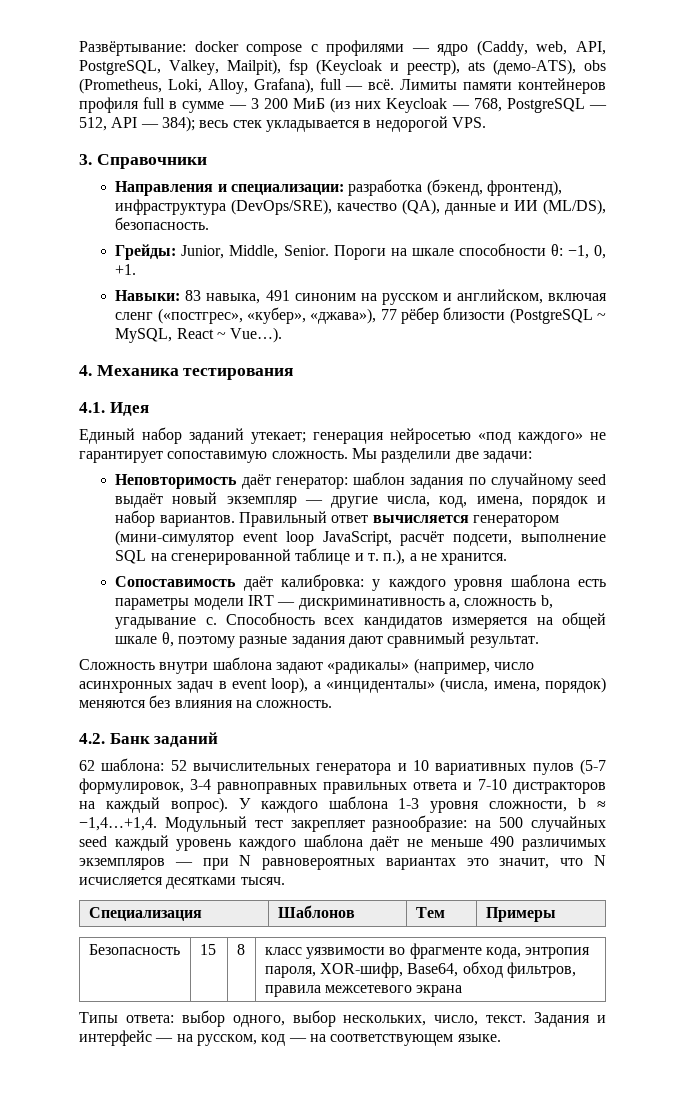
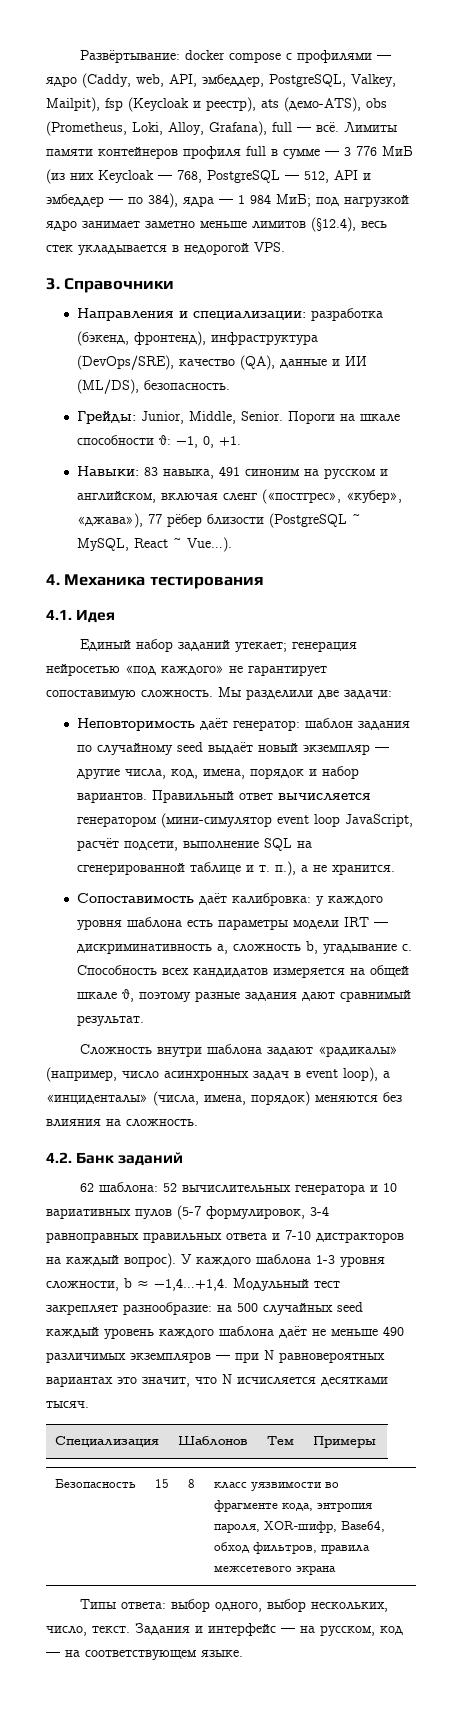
(606, 48) none -> [202,74,264,87] эмбеддер,
[263,98,288,109] 200 -> [356,146,377,156] 776
[140,116,195,132] — 384); -> [363,173,371,180] [46,193,409,208] [46,217,356,232] и эмбеддер — по 384), ядра — 1 984 МиБ; под нагрузкой ядро занимает заметно меньше лимитов (§12.4),

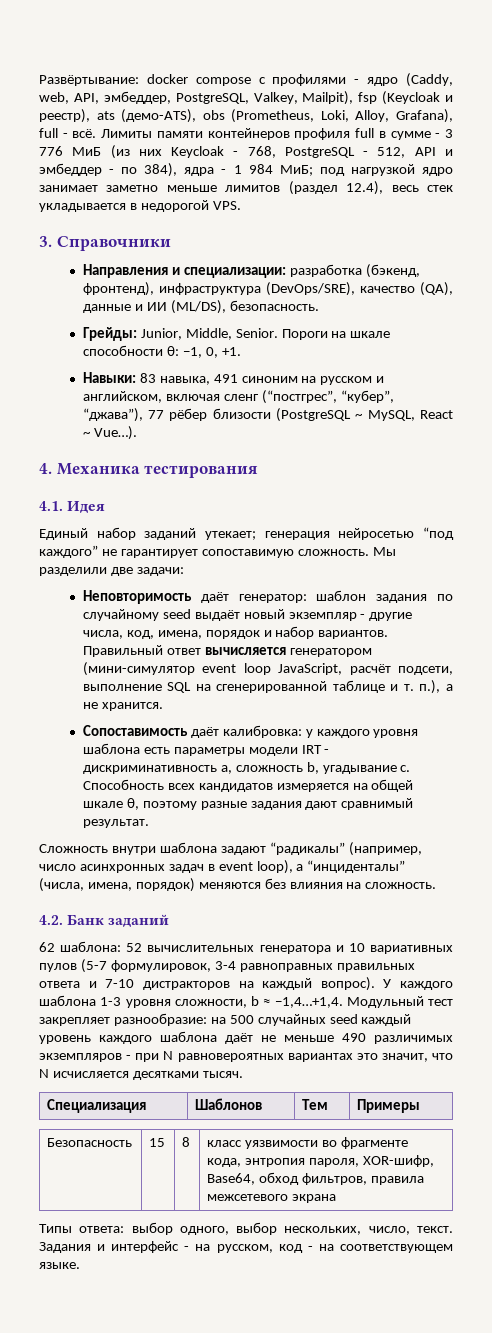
[376,55,391,60] — -> [354,79,360,84] -
[297,127,311,132] — -> [62,133,68,138] -
[325,151,339,156] — -> [435,133,441,138] -
[158,175,172,180] — -> [233,151,239,156] -
[285,175,299,180] — -> [363,151,369,156] -
[109,199,123,204] — -> [109,169,115,174] -
[219,199,233,204] — -> [221,169,227,174] -
[311,217,356,232] (§12.4), -> [288,181,384,195] (раздел 12.4),
[261,489,402,504] [76,513,143,528] («постгрес», «кубер», «джава»), -> [261,390,394,404] [82,408,143,422] (“постгрес”, “кубер”, “джава”),
[125,665,224,675] «под каждого» -> [423,527,454,540] [39,545,98,558] “под каждого”
[374,747,389,752] — -> [360,614,366,619] -
[373,922,388,927] — -> [324,749,330,754] -
[317,1046,398,1057] «радикалы» -> [269,842,345,855] “радикалы”
[46,1094,148,1104] «инциденталы» -> [307,860,406,873] “инциденталы”
[216,1355,230,1360] — -> [126,1055,132,1060] -
[281,1628,295,1633] — -> [184,1246,190,1251] -
[46,1652,60,1657] — -> [307,1246,313,1251] -

